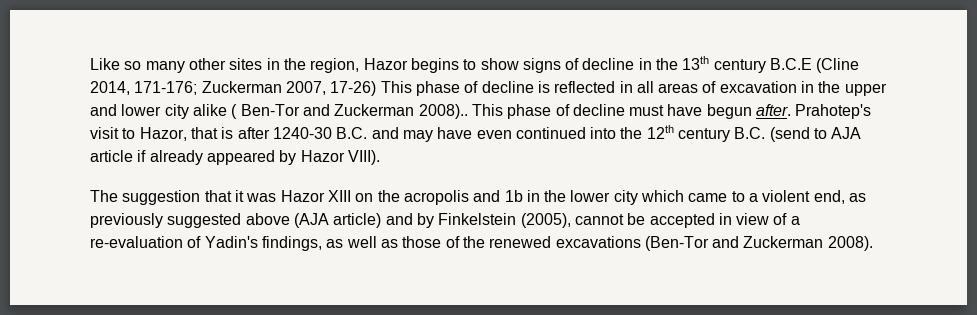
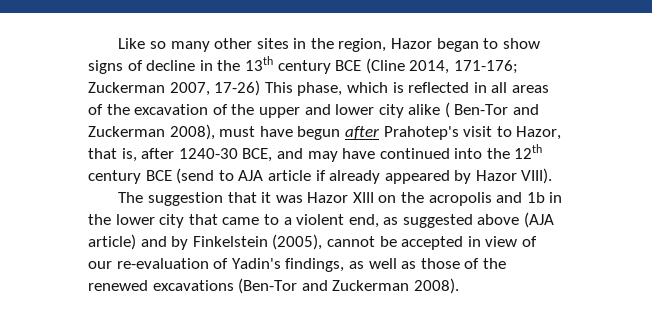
[410,58,459,73] begins -> [436,38,479,52] began
[770,58,813,70] B.C.E -> [335,60,362,71] BCE
[415,81,534,96] phase of decline -> [297,82,388,96] phase, which
[719,81,815,93] excavation in -> [106,104,228,115] the excavation of
[418,104,625,119] 2008).. This phase of decline -> [169,124,215,140] 2008),
[756,104,792,116] after. -> [344,126,379,139] after
[221,127,234,139] is -> [121,148,137,162] is,
[336,127,368,139] B.C. -> [242,148,273,162] BCE,
[476,130,512,139] even -> (376, 153) none
[734,127,766,139] B.C. -> [145,170,172,181] BCE
[641,190,685,202] which -> [188,214,218,225] that
[90,213,163,228] previously -> (399, 221) none
[790,216,800,225] a -> [88,261,112,269] our

